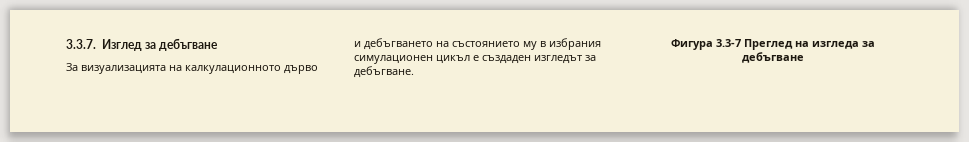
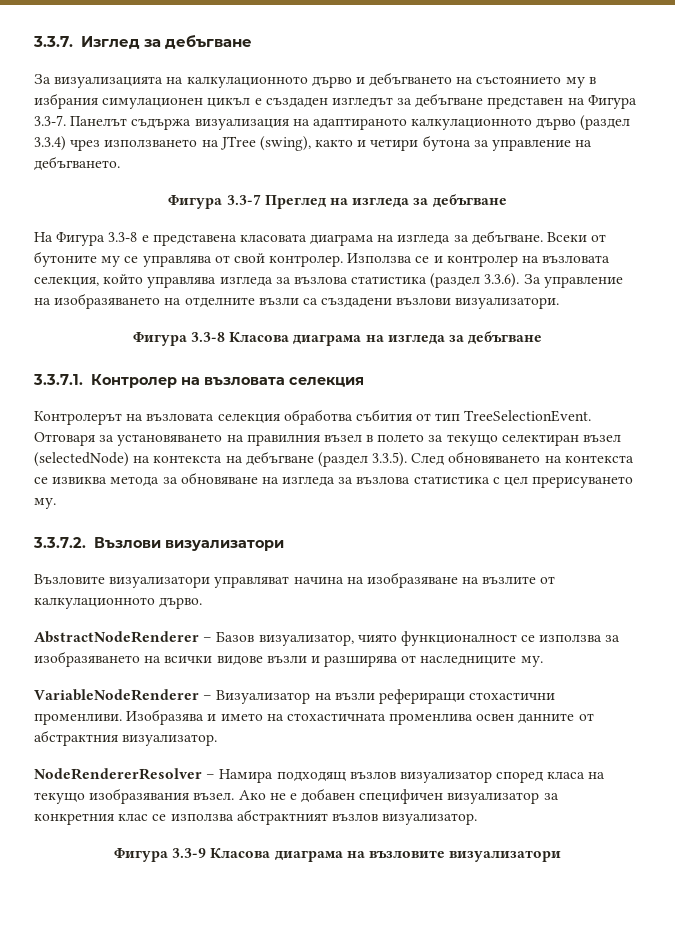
[354,66,414,78] дебъгване. -> [415,93,637,109] [34,115,631,130] [34,135,593,151] [34,156,120,171] дебъгване представен на Фигура 3.3-7. Панелът съдържа визуализация на адаптираното калкулационното дърво (раздел 3.3.4) чрез използването на JTree (swing), както и четири бутона за управление на дебъгването.
(804, 57) none -> [34,230,607,246] [34,251,611,267] [34,273,623,288] [34,293,560,309] [132,331,543,346] [33,374,364,388] [34,409,592,425] [34,432,622,446] [34,451,634,467] [34,472,634,488] [34,498,56,509] [33,537,284,551] [34,572,556,588] [34,597,203,609] [34,631,621,646] [34,651,543,667] [34,689,556,704] [34,709,594,725] [34,730,218,746] [34,768,606,783] [34,788,559,804] [34,809,478,825] [113,848,562,862] // На Фигура 3.3-8 е представена класовата диаграма на изгледа за дебъгване. Всеки от бутоните му се управлява от свой контролер. Използва се и контролер на възловата селекция, който управлява изгледа за възлова статистика (раздел 3.3.6). За управление на изобразяването на отделните възли са създадени възлови визуализатори. // Фигура 3.3-8 Класова диаграма на изгледа за дебъгване // 3.3.7.1. Контролер на възловата селекция // Контролерът на възловата селекция обработва събития от тип TreeSelectionEvent. Отговаря за установяването на правилния възел в полето за текущо селектиран възел (selectedNode) на контекста на дебъгване (раздел 3.3.5). След обновяването на контекста се извиква метода за обновяване на изгледа за възлова статистика с цел прерисуването му. // 3.3.7.2. Възлови визуализатори // Възловите визуализатори управляват начина на изобразяване на възлите от калкулационното дърво. // AbstractNodeRenderer – Базов визуализатор, чиято функционалност се използва за изобразяването на всички видове възли и разширява от наследниците му. // VariableNodeRenderer – Визуализатор на възли рефериращи стохастични променливи. Изобразява и името на стохастичната променлива освен данните от абстрактния визуализатор. // NodeRendererResolver – Намира подходящ възлов визуализатор според класа на текущо изобразявания възел. Ако не е добавен специфичен визуализатор за конкретния клас се използва абстрактният възлов визуализатор. // Фигура 3.3-9 Класова диаграма на възловите визуализатори

